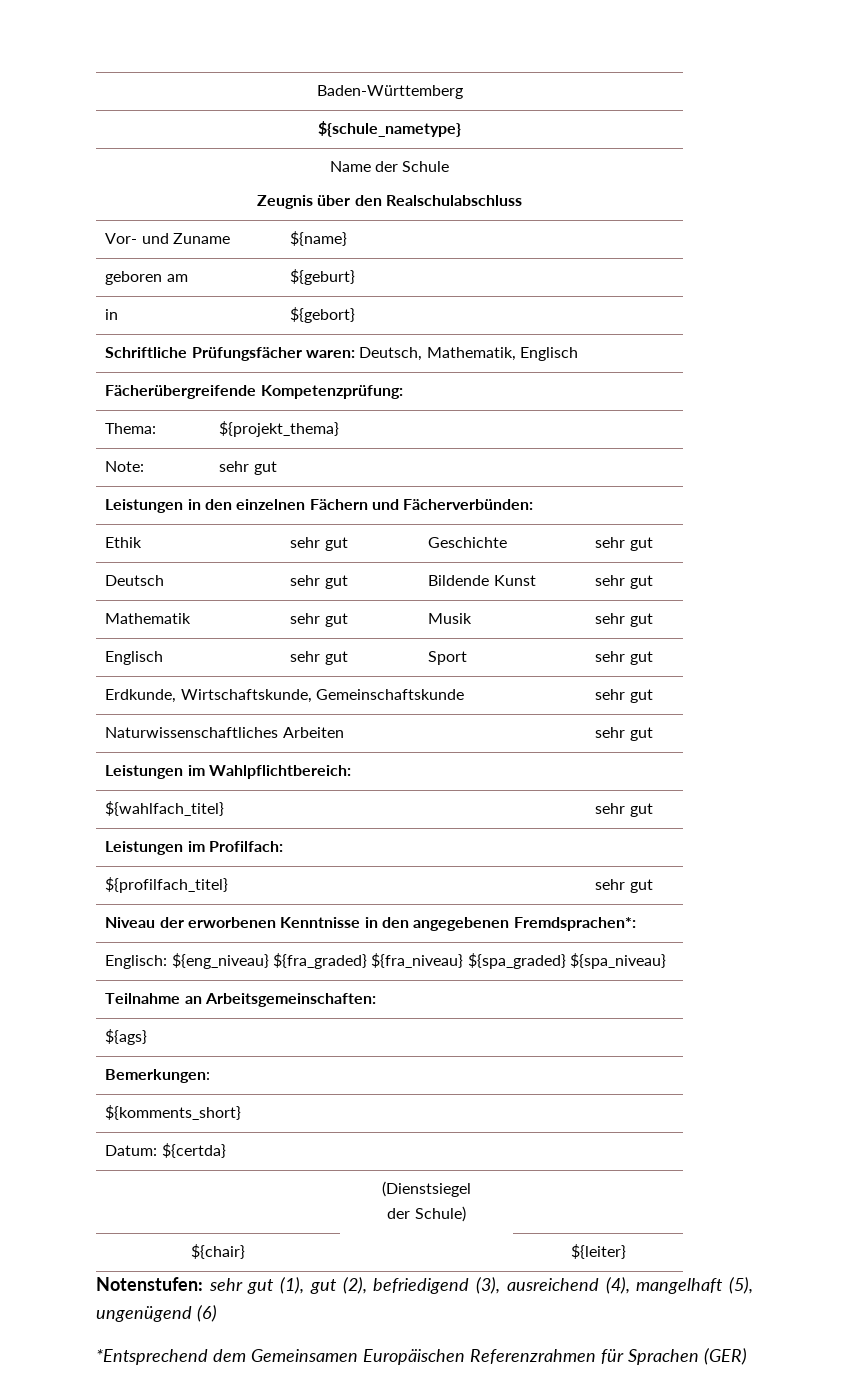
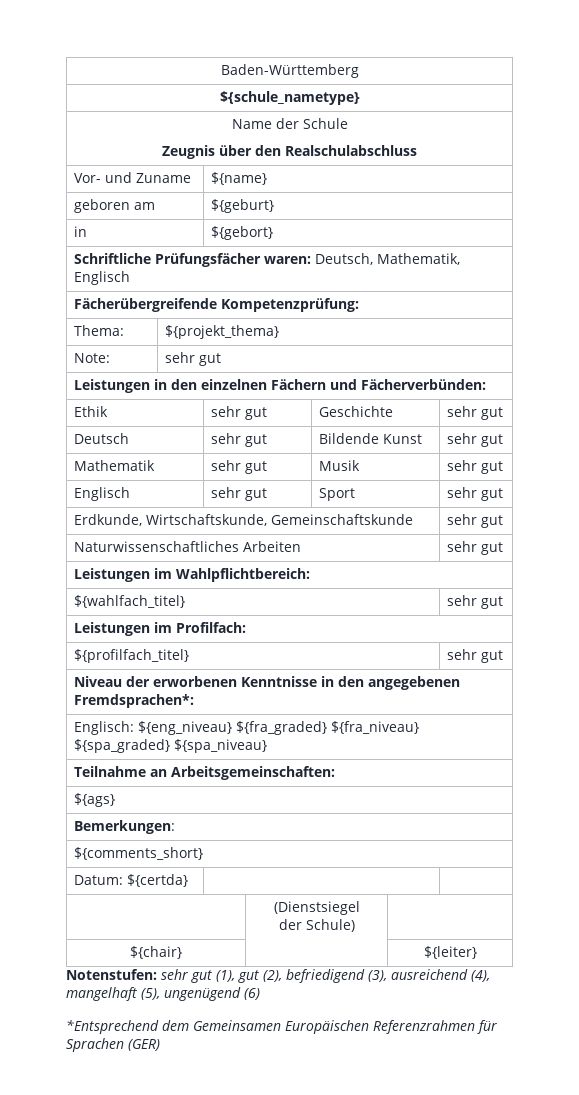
[105,1105,242,1120] ${komments_short} -> [74,847,204,860] ${comments_short}

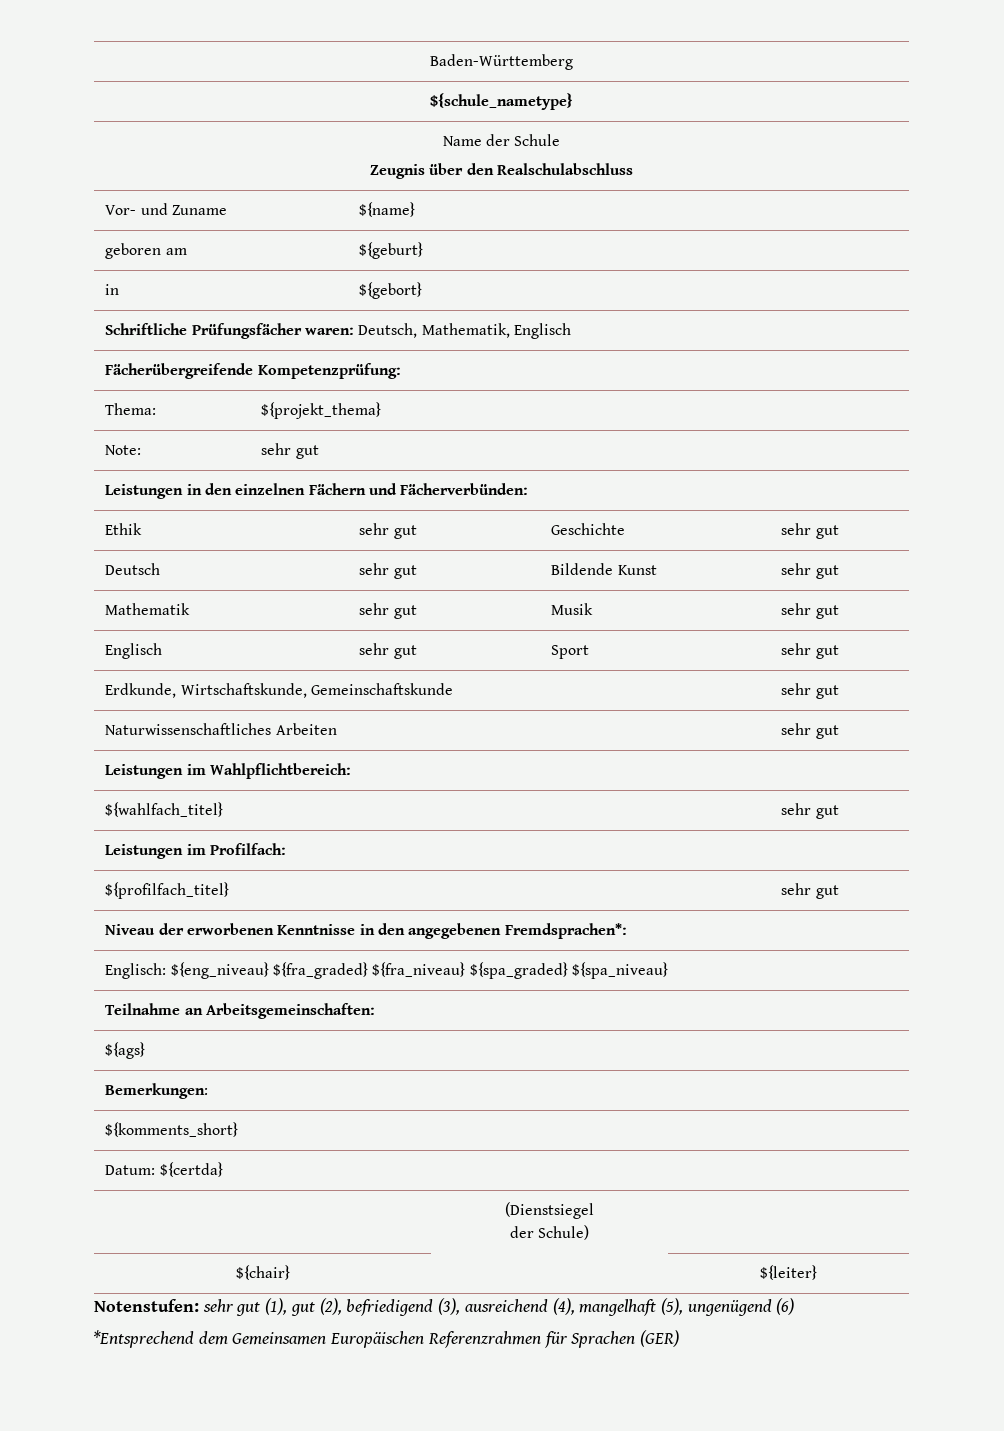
[74,847,204,860] ${comments_short} -> [105,1122,239,1137] ${komments_short}

